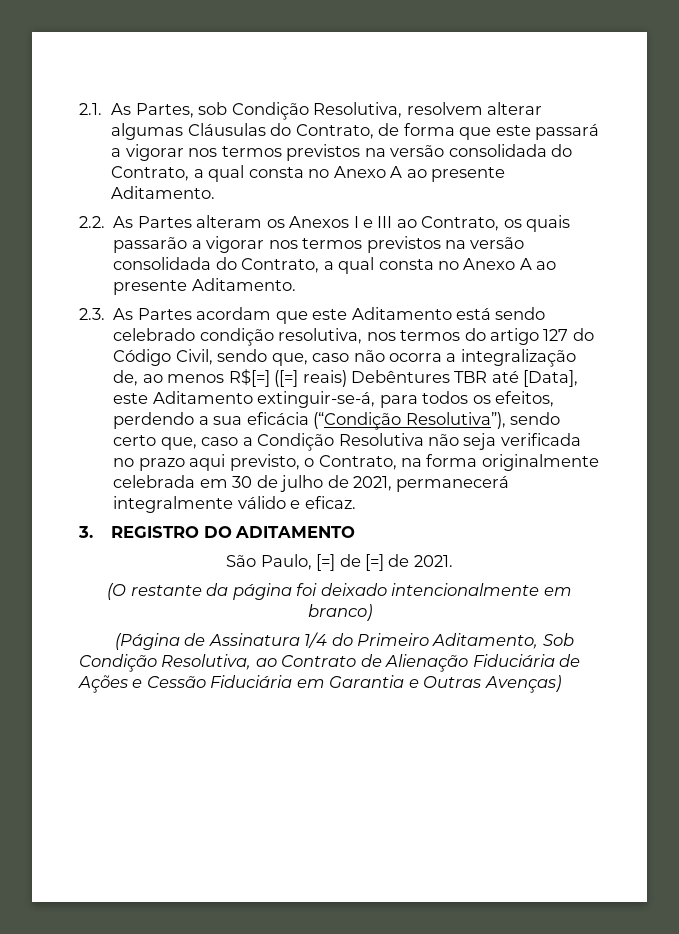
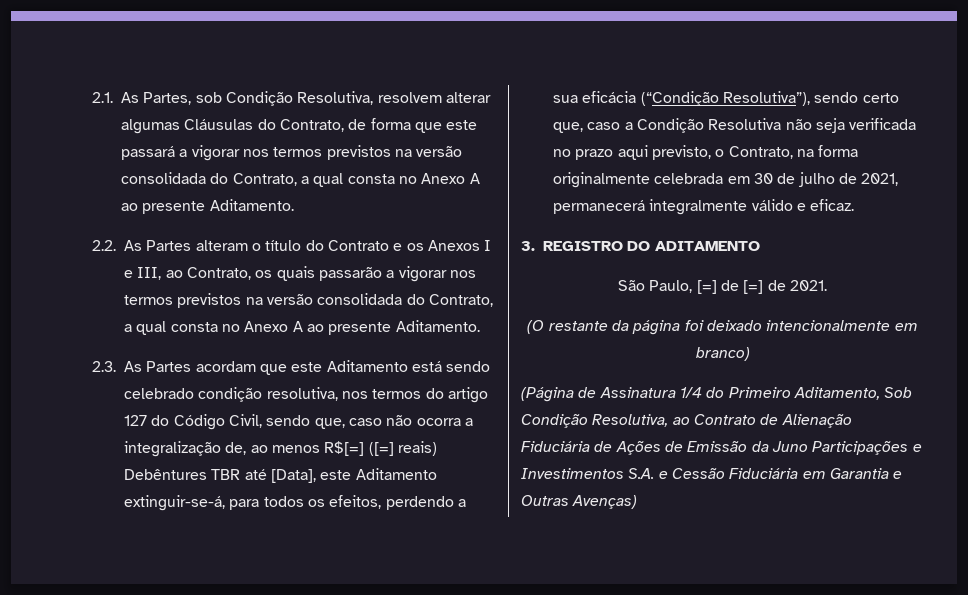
(263, 221) none -> [251,240,403,251] o título do Contrato e
[377,216,393,228] III -> [137,267,162,280] III,
(128, 684) none -> [664,441,922,455] [521,468,655,479] de Emissão da Juno Participações e Investimentos S.A.

